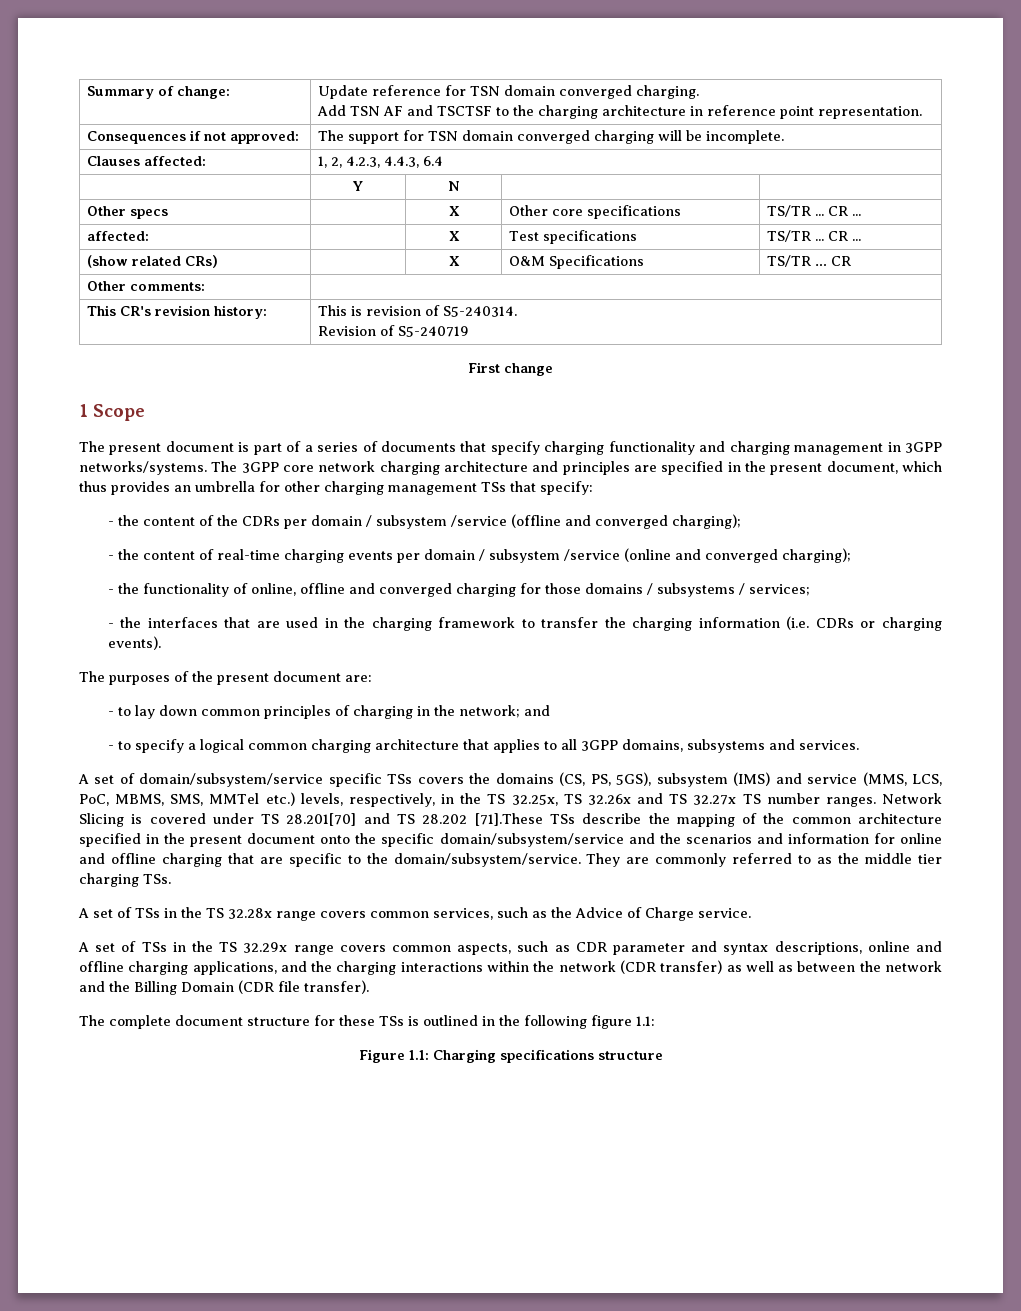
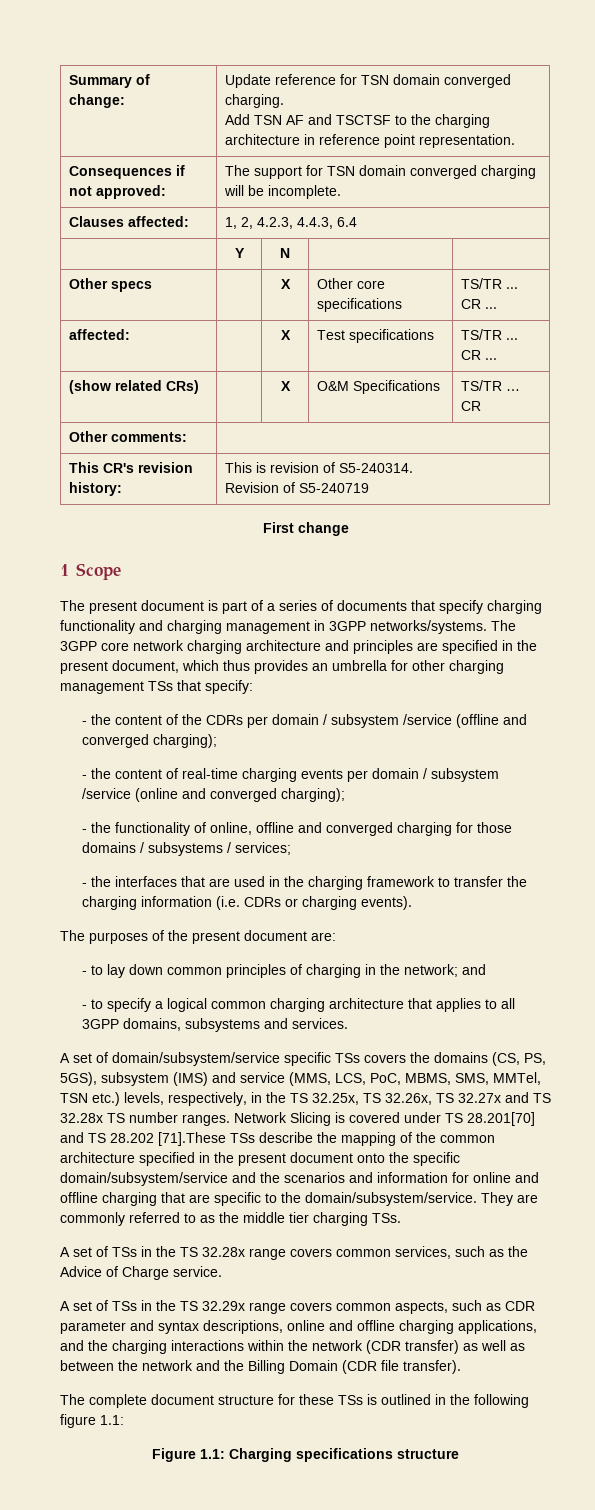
[209,793,260,804] MMTel -> [493,1072,541,1085] [60,1093,88,1103] MMTel, TSN
[587,793,737,805] 32.26x and TS 32.27x -> [385,1092,551,1105] [60,1113,103,1123] 32.26x, TS 32.27x and TS 32.28x

